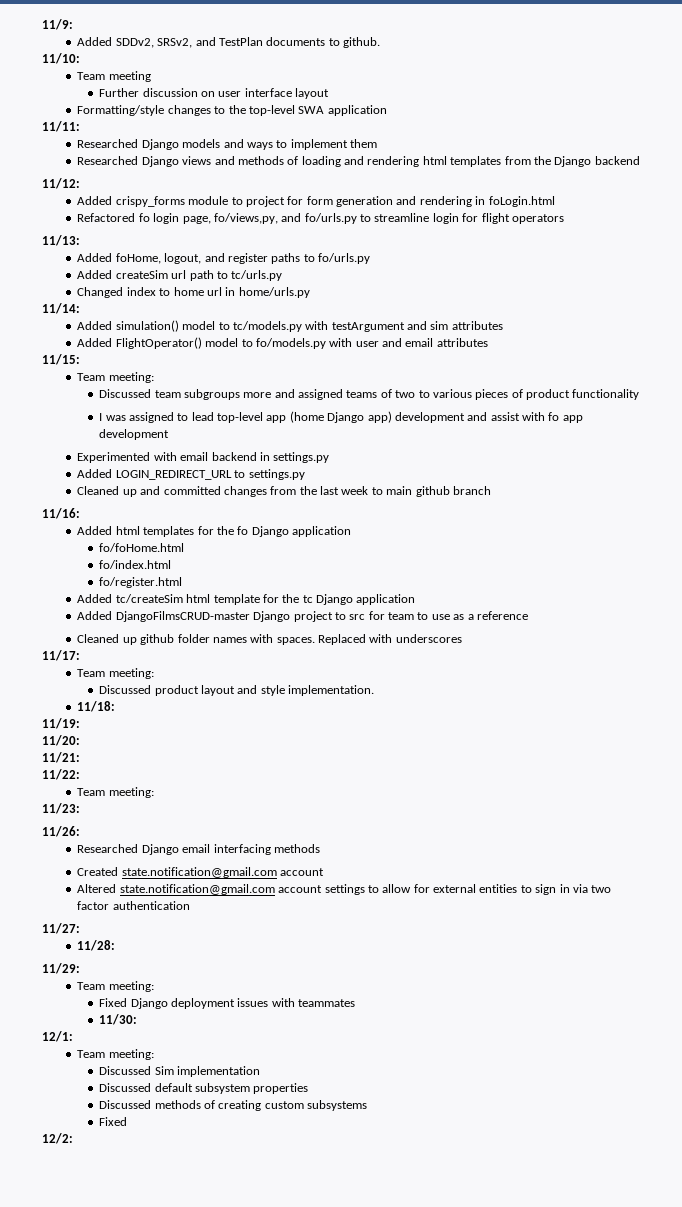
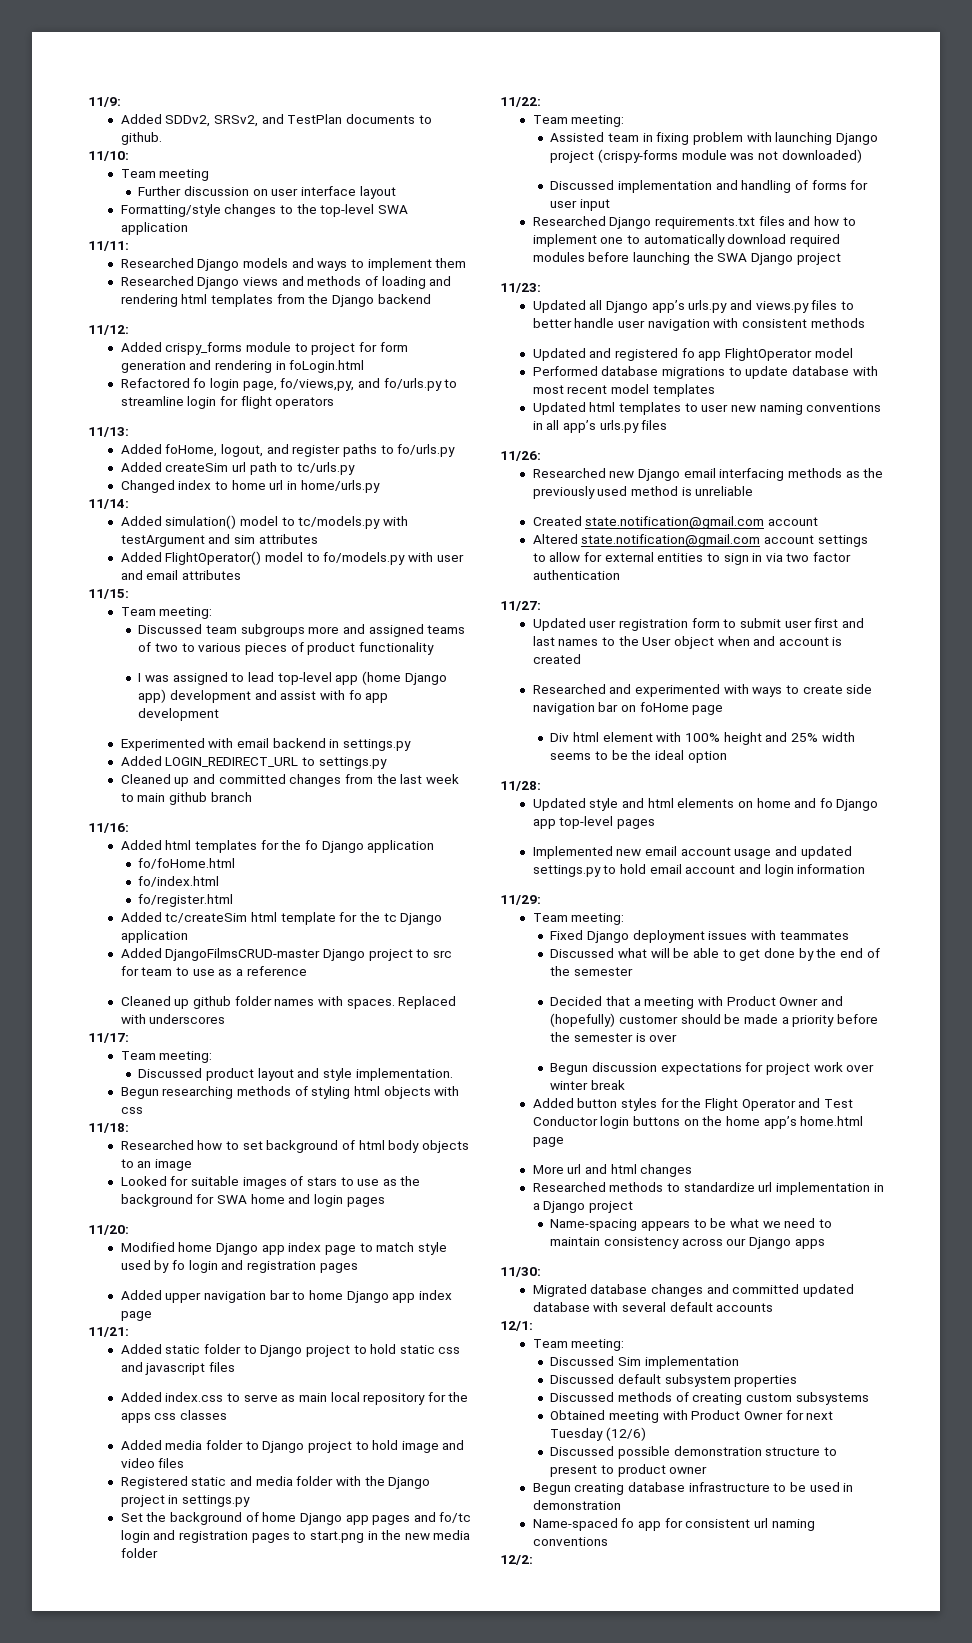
[77,701,116,712] [42,718,80,729] [42,735,80,746] [42,752,80,763] [42,769,80,780] [77,787,154,798] [42,803,80,814] 11/18: // 11/19: // 11/20: // 11/21: // 11/22: // Team meeting: // 11/23: -> [120,1086,460,1099] [120,1107,143,1114] [88,1123,129,1133] [120,1140,469,1153] [120,1159,192,1171] [120,1176,421,1189] [120,1194,385,1207] [88,1225,129,1235] [120,1242,447,1255] [120,1260,358,1273] [120,1290,452,1303] [120,1311,152,1321] [88,1327,129,1337] [120,1344,461,1357] [120,1362,235,1375] [120,1392,469,1405] [120,1410,227,1423] [120,1440,465,1453] [120,1458,185,1468] [120,1476,431,1489] [120,1495,250,1507] [120,1512,472,1525] [120,1530,471,1543] [120,1548,158,1558] [500,97,541,107] [532,115,625,127] [550,132,878,145] [550,149,862,163] [550,180,869,193] [550,199,611,211] [532,216,856,229] [532,234,840,247] [532,252,841,265] [500,283,541,293] [532,300,854,313] [532,318,865,331] [532,348,853,361] [532,366,878,379] [532,384,715,397] [532,402,882,415] [532,420,668,433] Begun researching methods of styling html objects with css // 11/18: // Researched how to set background of html body objects to an image // Looked for suitable images of stars to use as the background for SWA home and login pages // 11/20: // Modified home Django app index page to match style used by fo login and registration pages // Added upper navigation bar to home Django app index page // 11/21: // Added static folder to Django project to hold static css and javascript files // Added index.css to serve as main local repository for the apps css classes // Added media folder to Django project to hold image and video files // Registered static and media folder with the Django project in settings.py // Set the background of home Django app pages and fo/tc login and registration pages to start.png in the new media folder // 11/22: // Team meeting: // Assisted team in fixing problem with launching Django project (crispy-forms module was not downloaded) // Discussed implementation and handling of forms for user input // Researched Django requirements.txt files and how to implement one to automatically download required modules before launching the SWA Django project // 11/23: // Updated all Django app’s urls.py and views.py files to better handle user navigation with consistent methods // Updated and registered fo app FlightOperator model // Performed database migrations to update database with most recent model templates // Updated html templates to user new naming conventions in all app’s urls.py files
(139, 848) none -> [609,471,635,478] new
(320, 848) none -> [845,468,884,478] [532,486,754,499] as the previously used method is unreliable
[77,940,116,951] 11/28: -> [532,618,864,631] [532,636,843,649] [532,654,581,664] [532,684,873,697] [532,702,724,715] [550,732,855,745] [550,750,727,763] [500,781,541,791] [532,798,879,811] [532,816,655,829] [532,846,852,859] [532,864,866,877] Updated user registration form to submit user first and last names to the User object when and account is created // Researched and experimented with ways to create side navigation bar on foHome page // Div html element with 100% height and 25% width seems to be the ideal option // 11/28: // Updated style and html elements on home and fo Django app top-level pages // Implemented new email account usage and updated settings.py to hold email account and login information
[99,1014,138,1025] 11/30: -> [550,948,880,961] [550,966,634,976] [550,996,843,1009] [550,1013,878,1027] [550,1032,678,1042] [550,1062,875,1075] [550,1080,626,1090] [532,1098,853,1111] [532,1116,864,1129] [532,1137,564,1147] [532,1164,693,1177] [532,1182,884,1195] [532,1201,633,1213] [550,1218,832,1231] [550,1237,825,1249] [500,1267,541,1277] [532,1284,854,1297] [532,1302,774,1312] Discussed what will be able to get done by the end of the semester // Decided that a meeting with Product Owner and (hopefully) customer should be made a priority before the semester is over // Begun discussion expectations for project work over winter break // Added button styles for the Flight Operator and Test Conductor login buttons on the home app’s home.html page // More url and html changes // Researched methods to standardize url implementation in a Django project // Name-spacing appears to be what we need to maintain consistency across our Django apps // 11/30: // Migrated database changes and committed updated database with several default accounts
[99,1117,128,1126] Fixed -> [550,1410,834,1423] [550,1427,647,1441] [550,1446,838,1459] [550,1464,708,1477] [532,1482,854,1495] [532,1500,621,1510] [532,1518,815,1531] [532,1537,608,1546] Obtained meeting with Product Owner for next Tuesday (12/6) // Discussed possible demonstration structure to present to product owner // Begun creating database infrastructure to be used in demonstration // Name-spaced fo app for consistent url naming conventions

